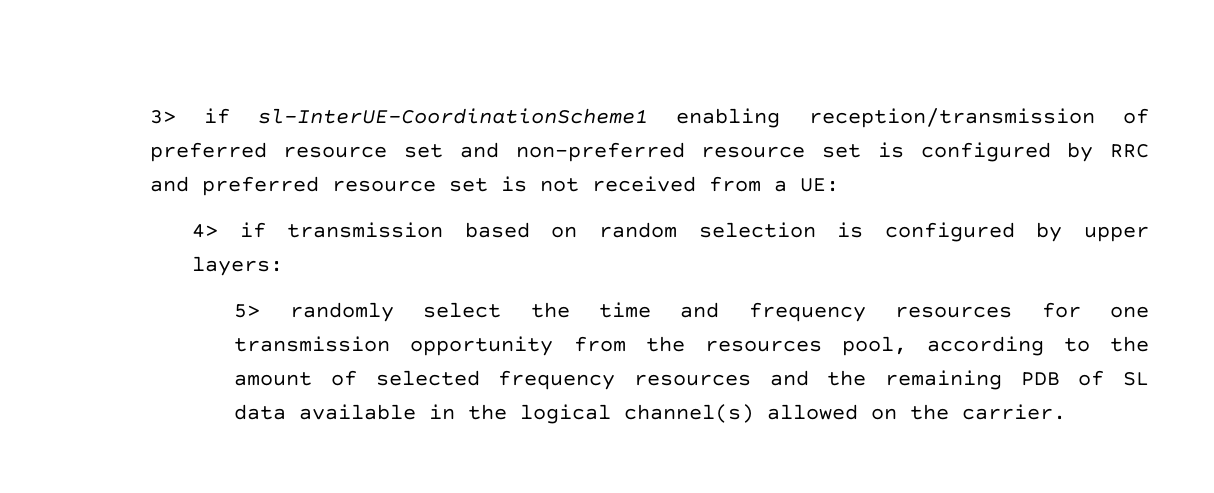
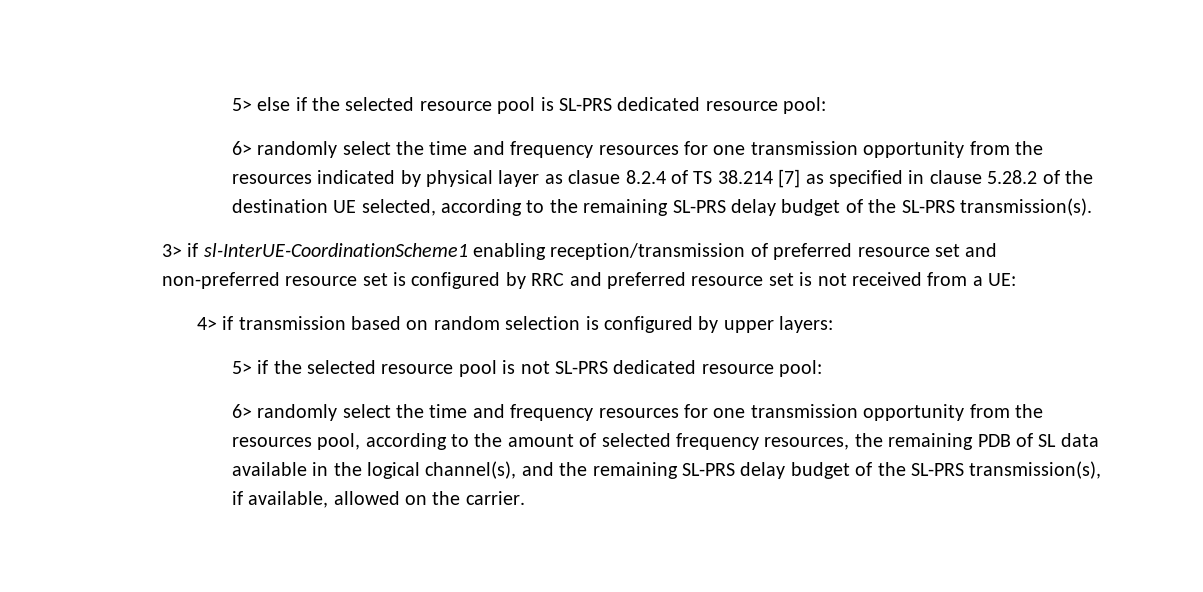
(149, 117) none -> [231,97,827,114] [231,141,1043,158] [231,169,1093,188] [231,198,1092,216] 5> else if the selected resource pool is SL-PRS dedicated resource pool: // 6> randomly select the time and frequency resources for one transmission opportunity from the resources indicated by physical layer as clasue 8.2.4 of TS 38.214 [7] as specified in clause 5.28.2 of the destination UE selected, according to the remaining SL-PRS delay budget of the SL-PRS transmission(s). //
(261, 311) none -> [257,360,823,377] [231,404,252,418] if the selected resource pool is not SL-PRS dedicated resource pool: // 6>
[634,370,809,386] resources and -> [764,437,850,450] resources,
[624,404,755,423] channel(s) -> [425,461,1102,479] [231,491,329,508] channel(s), and the remaining SL-PRS delay budget of the SL-PRS transmission(s), if available,

